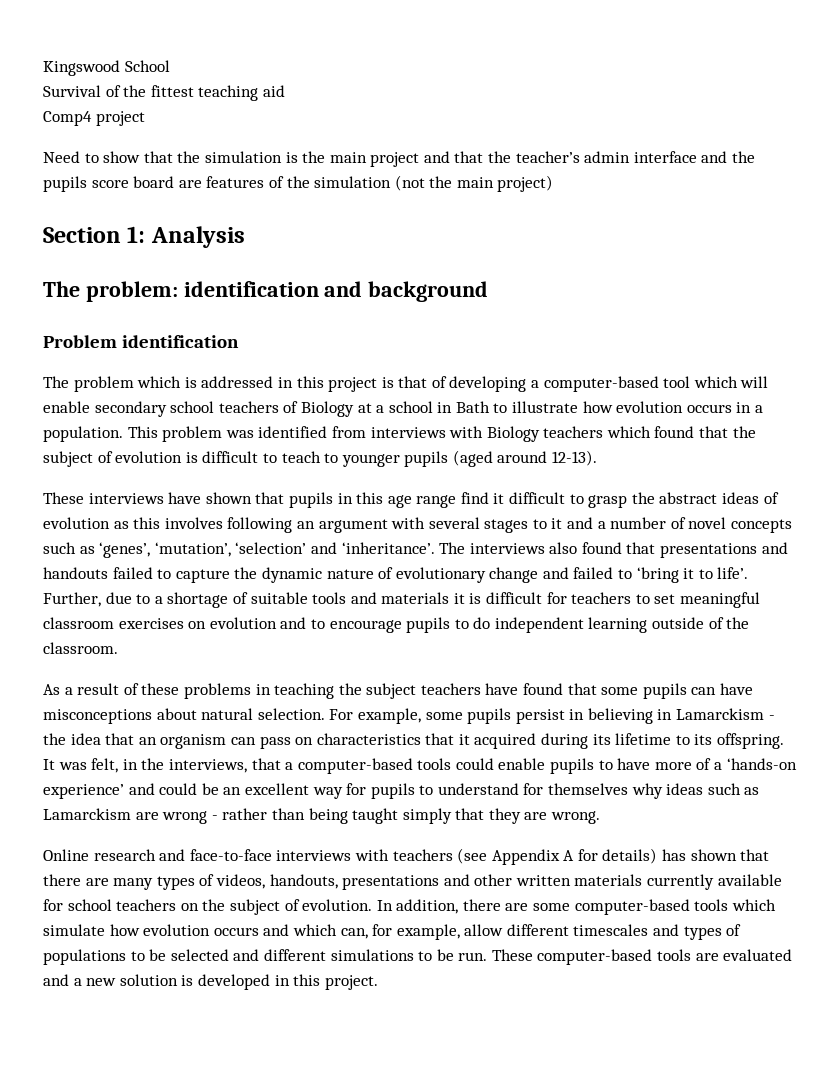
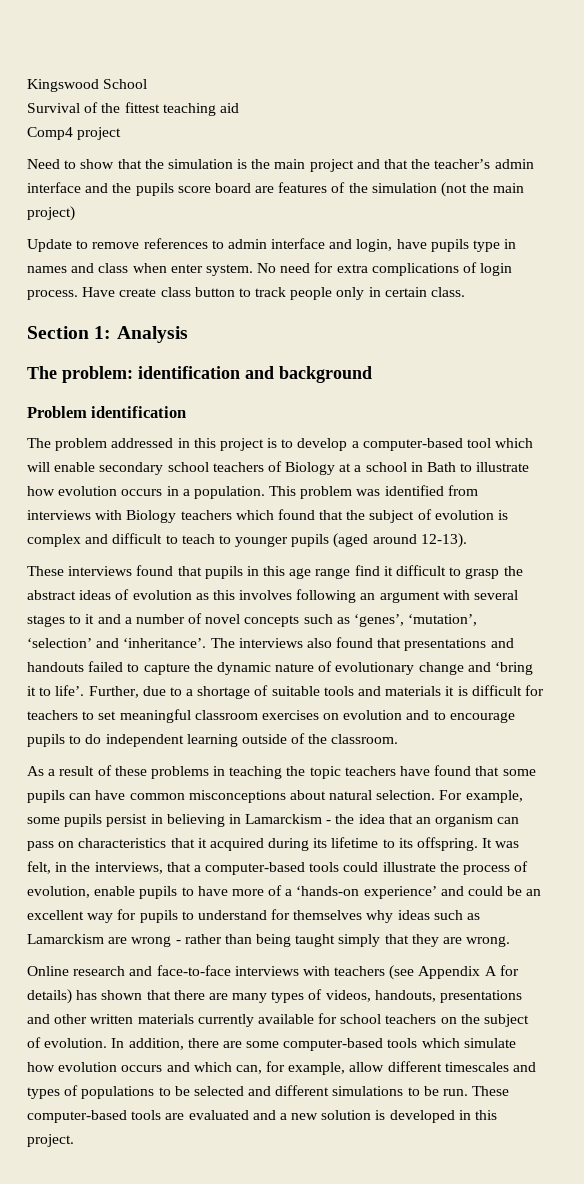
(554, 183) none -> [27,238,517,252] [27,262,513,276] [27,287,466,300] // Update to remove references to admin interface and login, have pupils type in names and class when enter system. No need for extra complications of login process. Have create class button to track people only in certain class.
[137,376,197,388] which is -> (108, 444) none
[398,376,527,392] that of developing -> [281,438,348,451] to develop
(198, 457) none -> [27,534,109,547] complex and
[168,492,252,504] have shown -> [136,565,174,576] found
[573,567,633,579] failed to -> (491, 667) none
[366,683,417,699] subject -> [309,766,341,779] topic
(754, 689) none -> [129,793,185,800] common
(494, 764) none -> [382,861,529,875] [27,886,90,898] illustrate the process of evolution,

